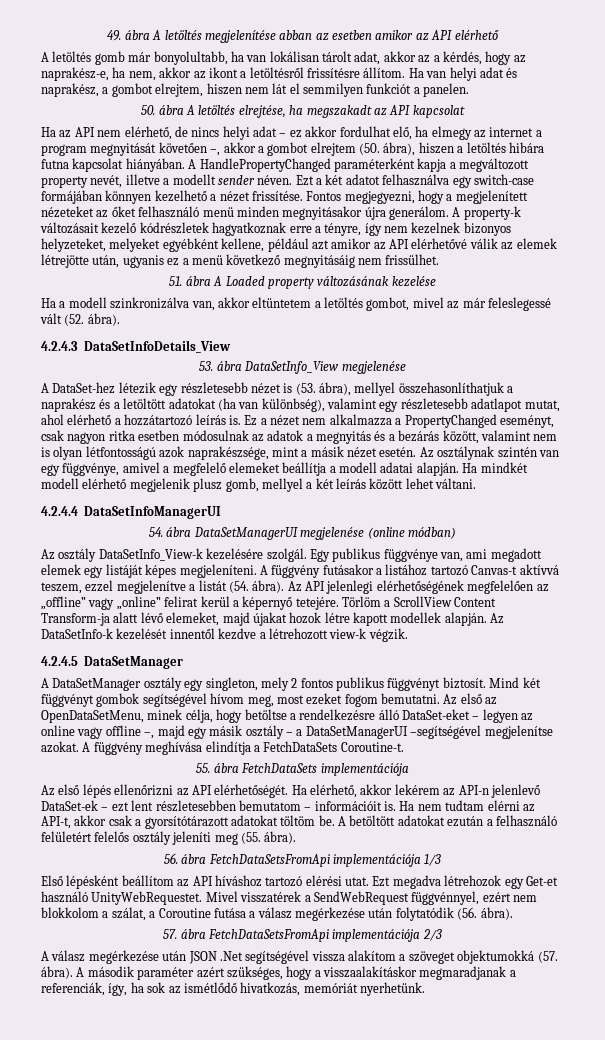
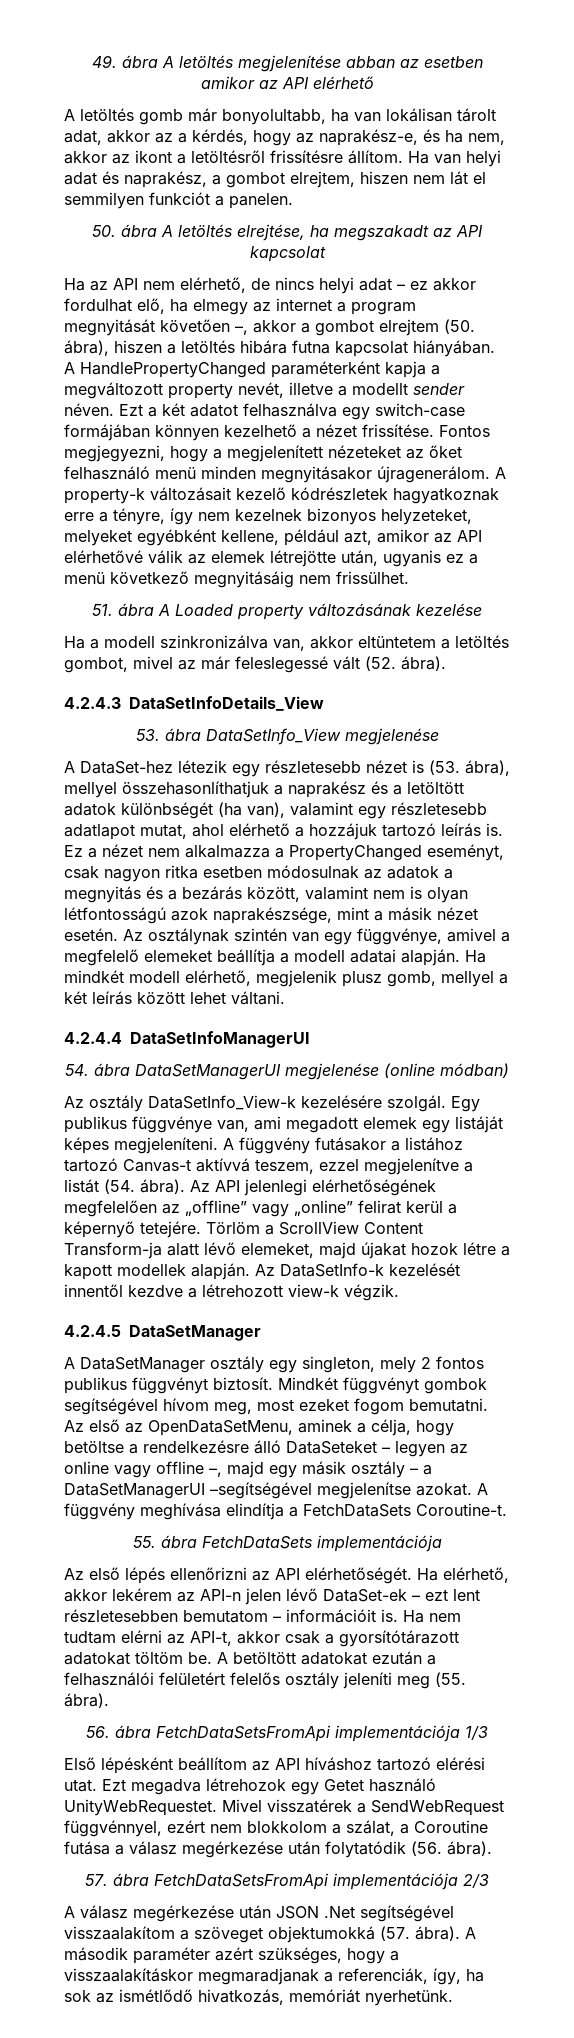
(109, 74) none -> [423,129,440,142] és
[364,206,449,220] újra generálom. -> [377,466,490,483] újragenerálom.
[311,240,329,250] azt -> [344,530,372,545] azt,
[168,398,325,412] adatokat (ha van különbség), -> [64,802,285,819] adatok különbségét (ha van),
[124,414,193,426] hozzátartozó -> [309,823,436,840] hozzájuk tartozó
[82,478,127,489] elérhető -> [185,970,251,986] elérhető,
(350, 617) none -> [501,1246,510,1256] a
[489,677,541,688] Mind két -> [278,1377,338,1390] Mindkét
[147,709,183,720] minek -> [298,1419,366,1433] aminek a
[402,709,470,720] DataSet-eket -> [286,1441,377,1454] DataSeteket
[490,784,540,798] jelenlevő -> [245,1588,318,1605] jelen lévő
[495,815,557,827] felhasználó -> [64,1672,154,1686] felhasználói
[525,876,558,886] Get-et -> [324,1779,364,1791] Getet
[311,950,396,962] vissza alakítom -> [64,1926,175,1940] visszaalakítom

